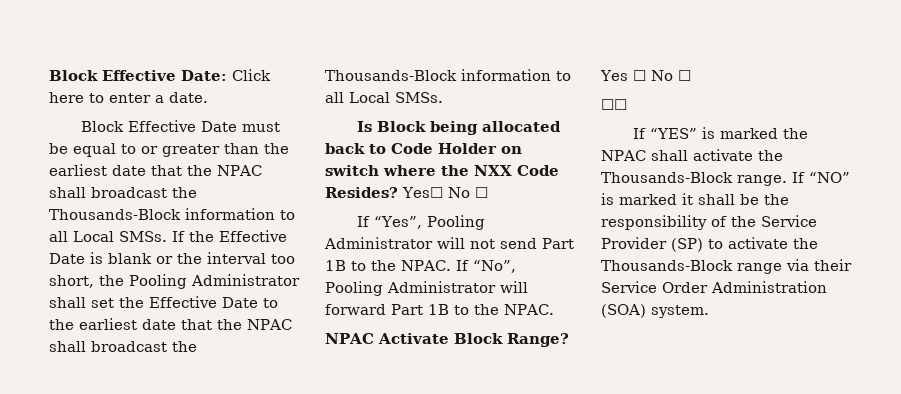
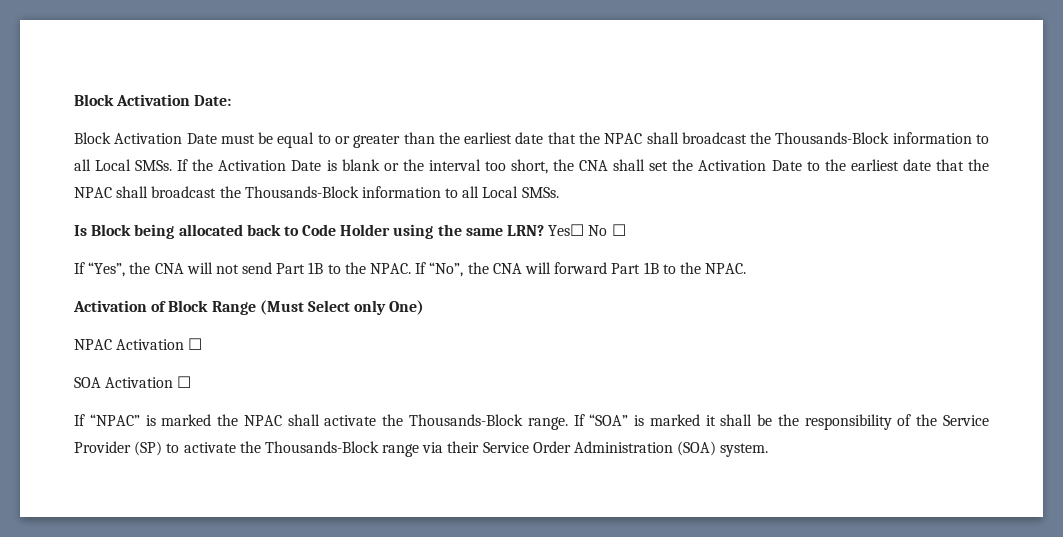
[49,70,176,81] Block Effective -> [74,94,191,106] Block Activation
[232,69,271,81] [49,92,208,103] [81,120,197,132] Click here to enter a date. // Block Effective -> [74,132,183,144] // Block Activation
[219,230,287,242] Effective -> [218,160,287,171] Activation
[129,274,300,289] Pooling Administrator -> [579,160,609,171] CNA
[149,296,217,308] Effective -> [698,160,767,171] Activation
[501,146,522,154] [325,165,559,176] [325,187,398,198] on switch where the NXX Code Resides? -> [393,224,545,239] using the same LRN?
[427,215,486,230] [324,237,433,249] Pooling Administrator -> [129,262,184,274] the CNA
[325,281,496,296] Pooling Administrator -> [467,262,522,274] the CNA
[325,333,569,347] [600,70,691,81] [601,99,627,110] [633,128,698,139] NPAC Activate Block Range? Yes ☐ No ☐ // ☐☐ // If “YES” -> [73,300,425,315] [74,338,203,350] [74,376,192,388] [74,414,140,426] Activation of Block Range (Must Select only One) // NPAC Activation ☐ // SOA Activation ☐ // If “NPAC”
[809,172,850,183] “NO” -> [589,414,629,426] “SOA”

